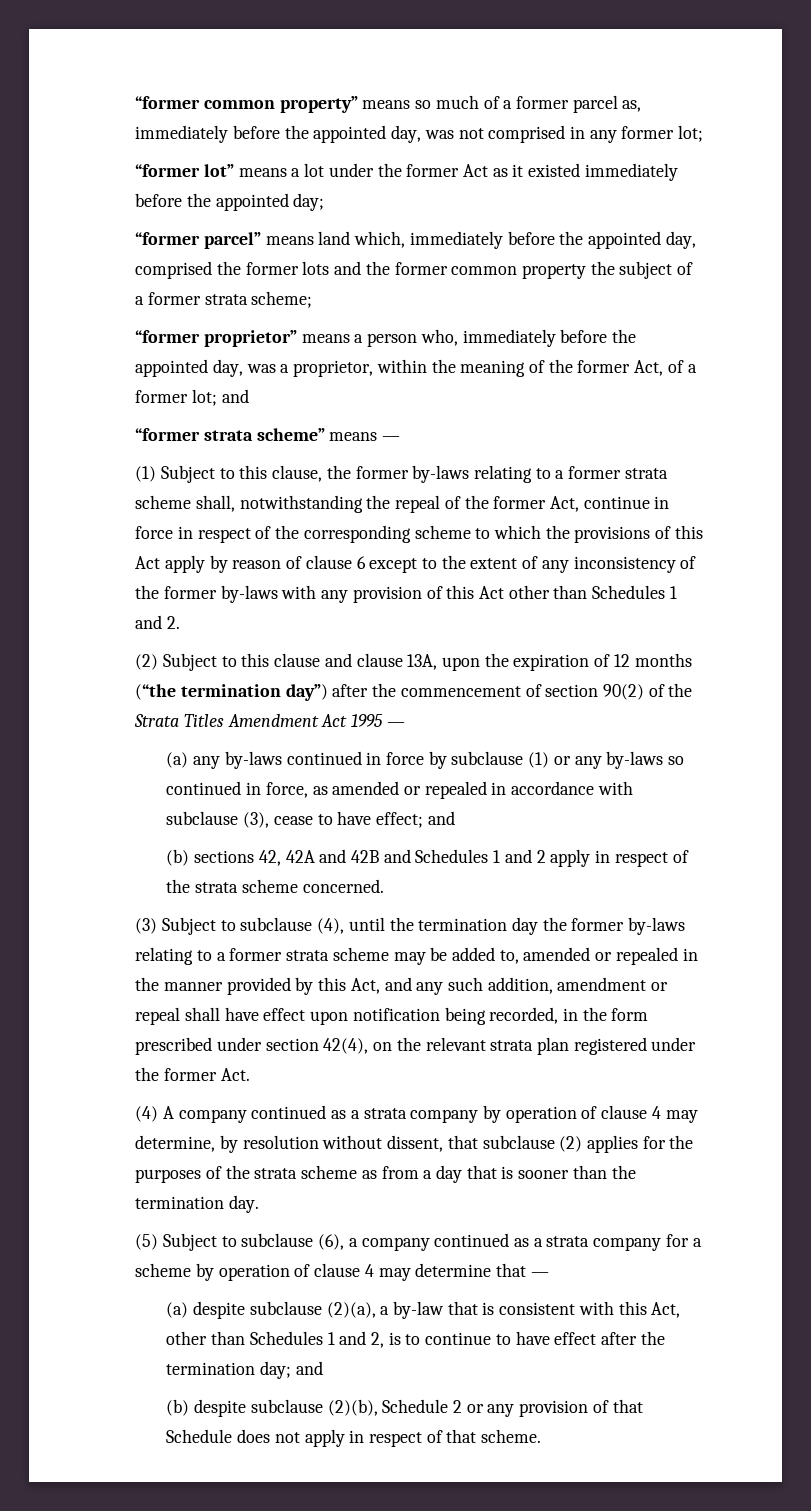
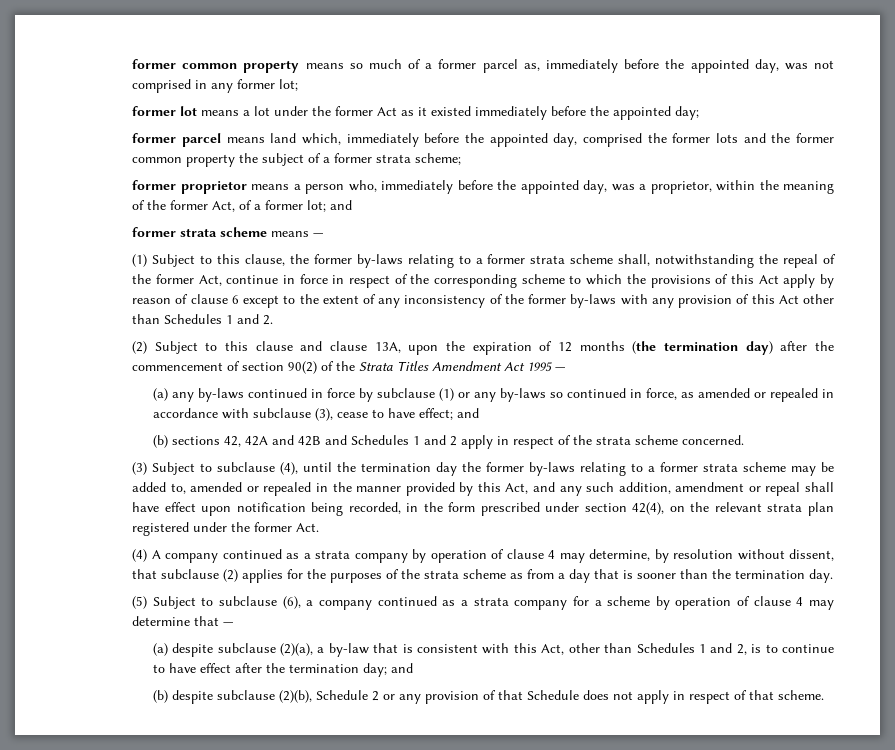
[135,96,358,113] “former common property” -> [132,59,300,73] former common property
[135,164,234,177] “former lot” -> [132,106,198,116] former lot
[135,232,261,249] “former parcel” -> [132,133,221,147] former parcel
[135,330,297,347] “former proprietor” -> [132,180,247,194] former proprietor
[135,428,325,441] “former strata scheme” -> [132,227,268,237] former strata scheme
[135,684,328,701] (“the termination day”) -> [632,341,773,355] (the termination day)

